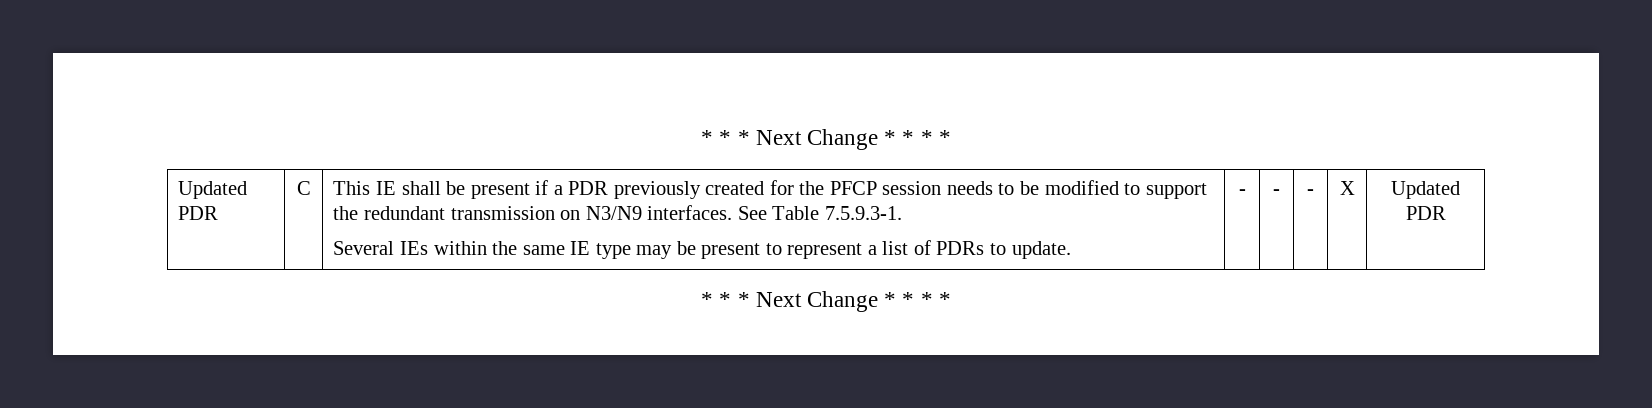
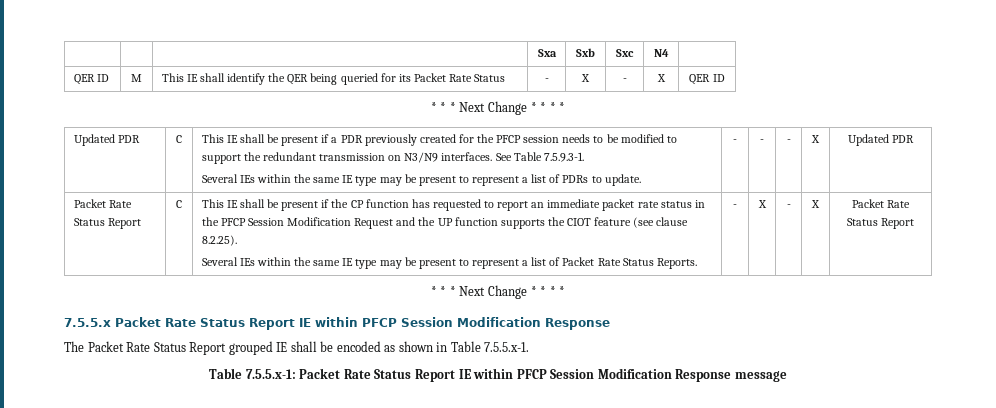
(701, 137) none -> [537,49,557,57] [576,48,595,57] [616,49,634,57] [653,49,669,57] [73,74,109,85] [131,74,142,82] [161,73,506,85] [544,78,549,82] [581,74,590,82] [622,78,627,82] [656,74,666,82] [689,74,725,85] | | | Sxa | Sxb | Sxc | N4 | // QER ID | M | This IE shall identify the QER being queried for its Packet Rate Status | - | X | - | X | QER ID //
[701,291,951,312] // * * * Next Change * * * * -> [73,199,132,208] [73,218,141,229] [176,200,182,208] [201,199,705,211] [201,217,689,229] [201,235,237,246] [201,257,697,269] [733,204,737,208] [757,200,767,208] [786,204,791,208] [811,200,820,208] [851,199,911,208] [846,218,915,229] [430,285,566,299] [64,317,610,330] [64,341,530,355] [209,368,787,382] // Packet Rate Status Report | C | This IE shall be present if the CP function has requested to report an immediate packet rate status in the PFCP Session Modification Request and the UP function supports the CIOT feature (see clause 8.2.25). // Several IEs within the same IE type may be present to represent a list of Packet Rate Status Reports. | - | X | - | X | Packet Rate Status Report // * * * Next Change * * * * // 7.5.5.x Packet Rate Status Report IE within PFCP Session Modification Response // The Packet Rate Status Report grouped IE shall be encoded as shown in Table 7.5.5.x-1. // Table 7.5.5.x-1: Packet Rate Status Report IE within PFCP Session Modification Response message

